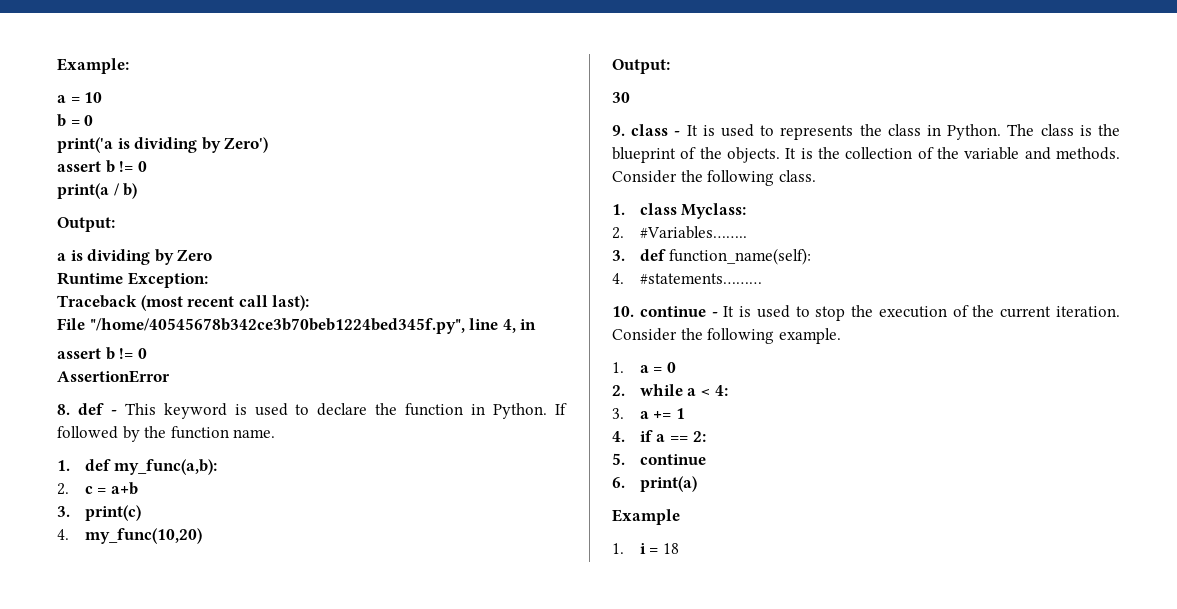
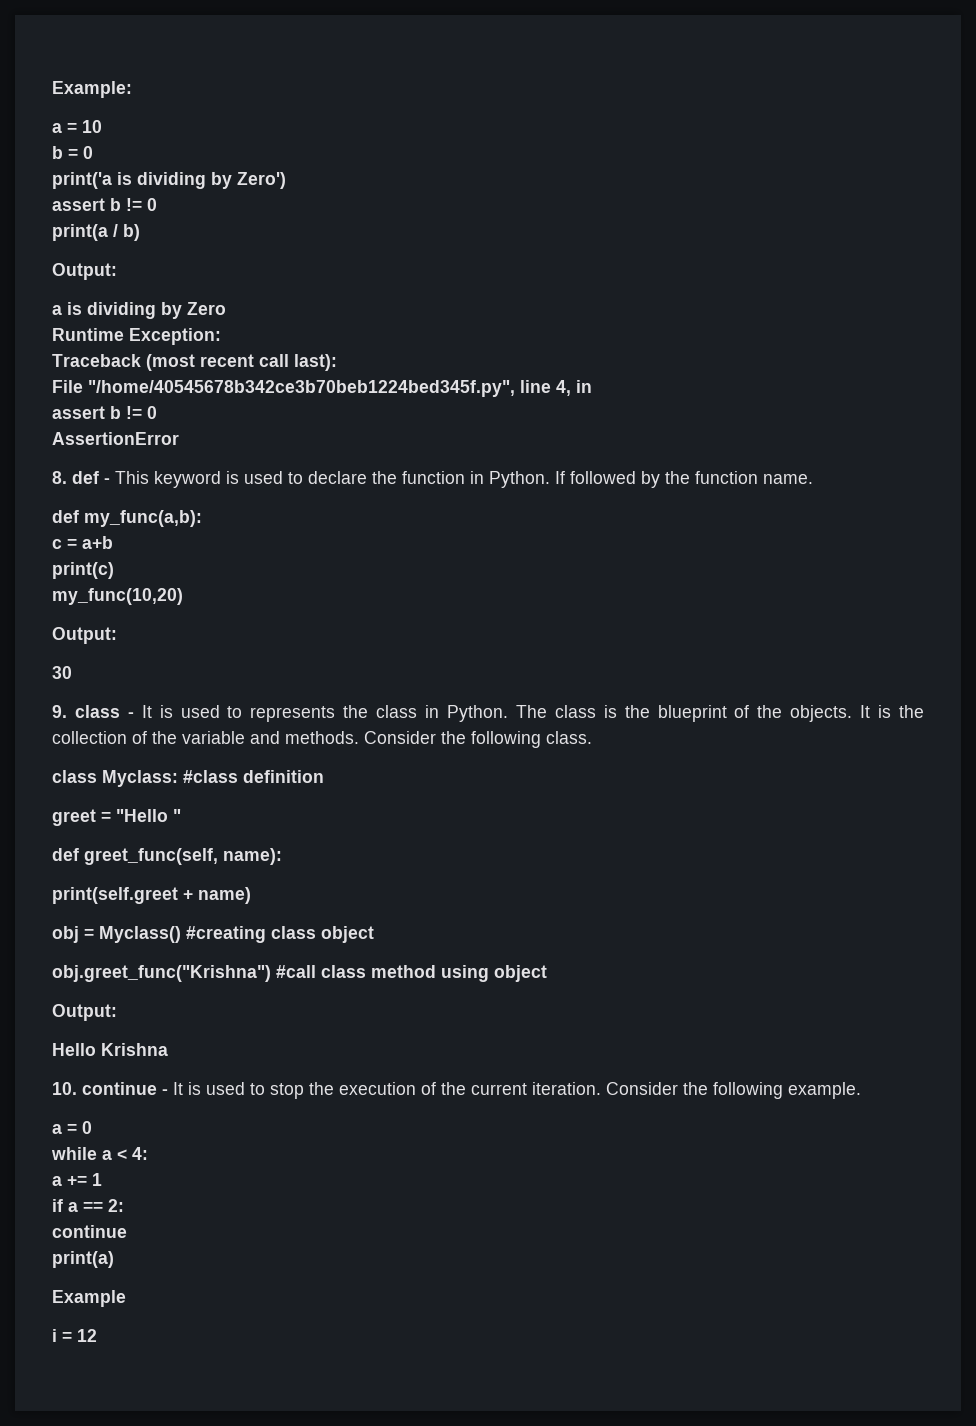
[57,460,70,471] 1. -> (813, 479) none
[57,483,69,495] 2. -> (202, 518) none
[57,506,70,517] 3. -> (113, 542) none
[57,529,69,540] 4. -> (114, 570) none
[612,204,625,215] 1. -> (592, 737) none
[612,226,747,239] [612,248,812,265] [612,273,762,284] // 2. #Variables…….. // 3. def function_name(self): // 4. #statements……… -> [183,770,324,783] [52,809,181,826] [52,848,282,865] [52,887,251,904] [52,926,374,943] [52,965,547,982] [52,1004,117,1021] [52,1043,168,1056] #class definition // greet = "Hello " // def greet_func(self, name): // print(self.greet + name) // obj = Myclass() #creating class object // obj.greet_func("Krishna") #call class method using object // Output: // Hello Krishna
[612,362,624,373] 1. -> (861, 1090) none
[612,385,625,396] 2. -> (92, 1127) none
[612,408,624,419] 3. -> (148, 1153) none
[612,431,625,442] 4. -> (102, 1179) none
[612,453,625,465] 5. -> (124, 1205) none
[612,477,625,488] 6. -> (127, 1231) none
[612,543,624,554] 1. -> (126, 1298) none
[663,543,680,554] 18 -> [77,1329,97,1342] 12

